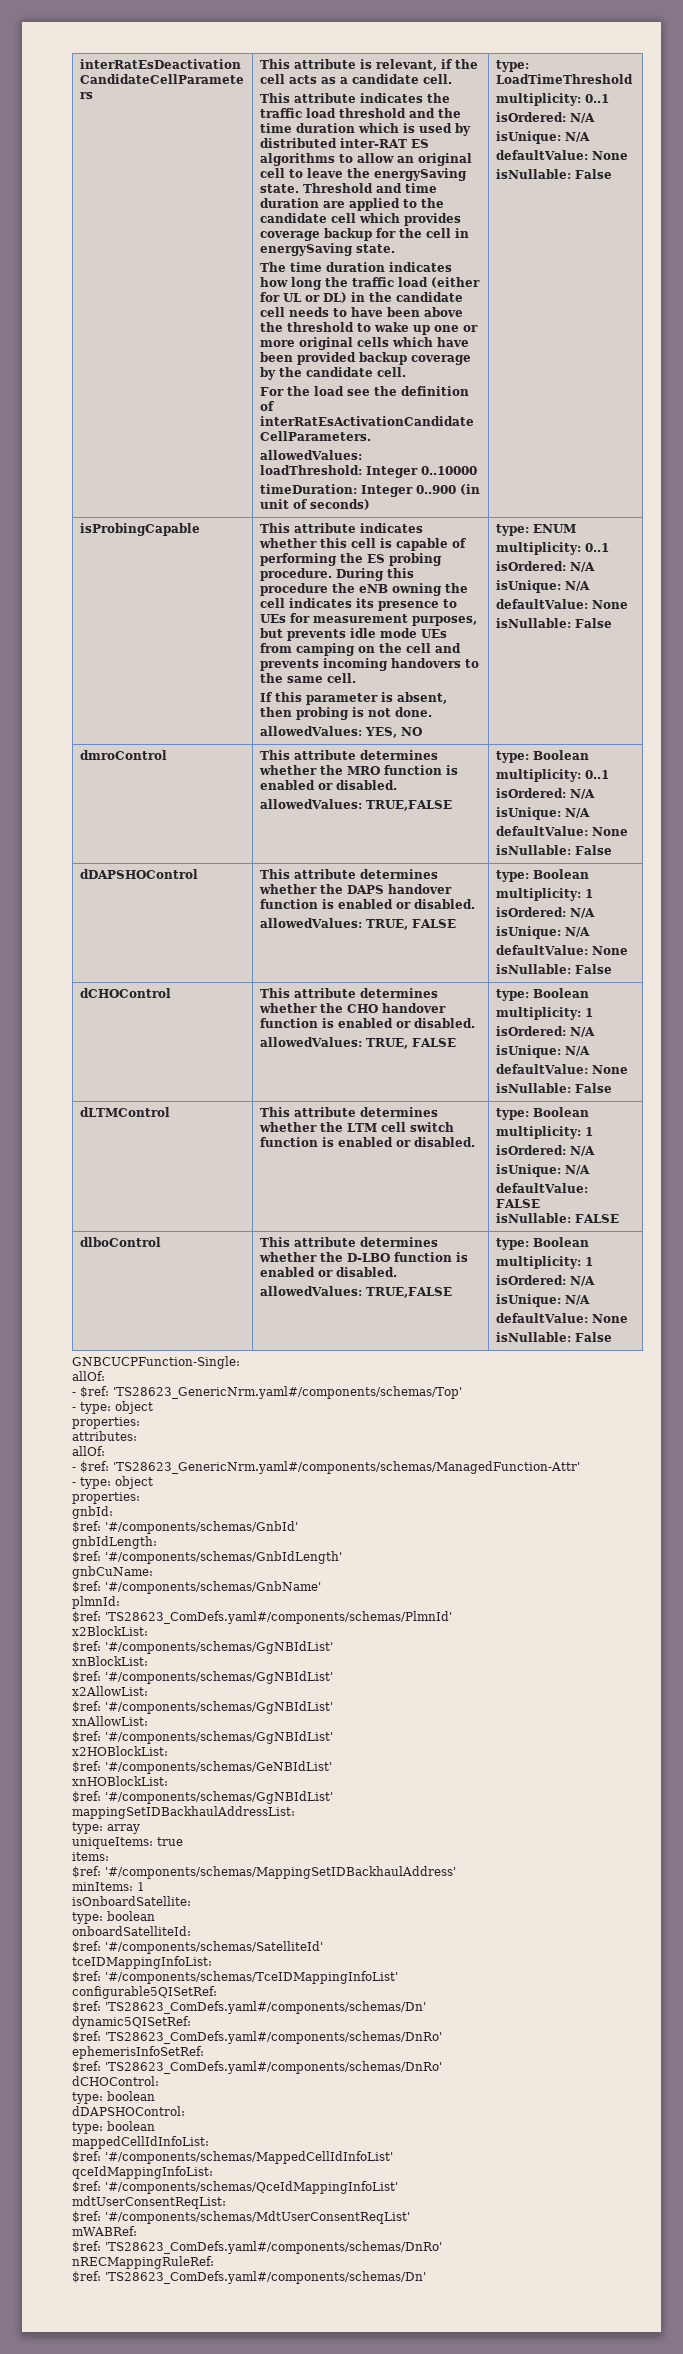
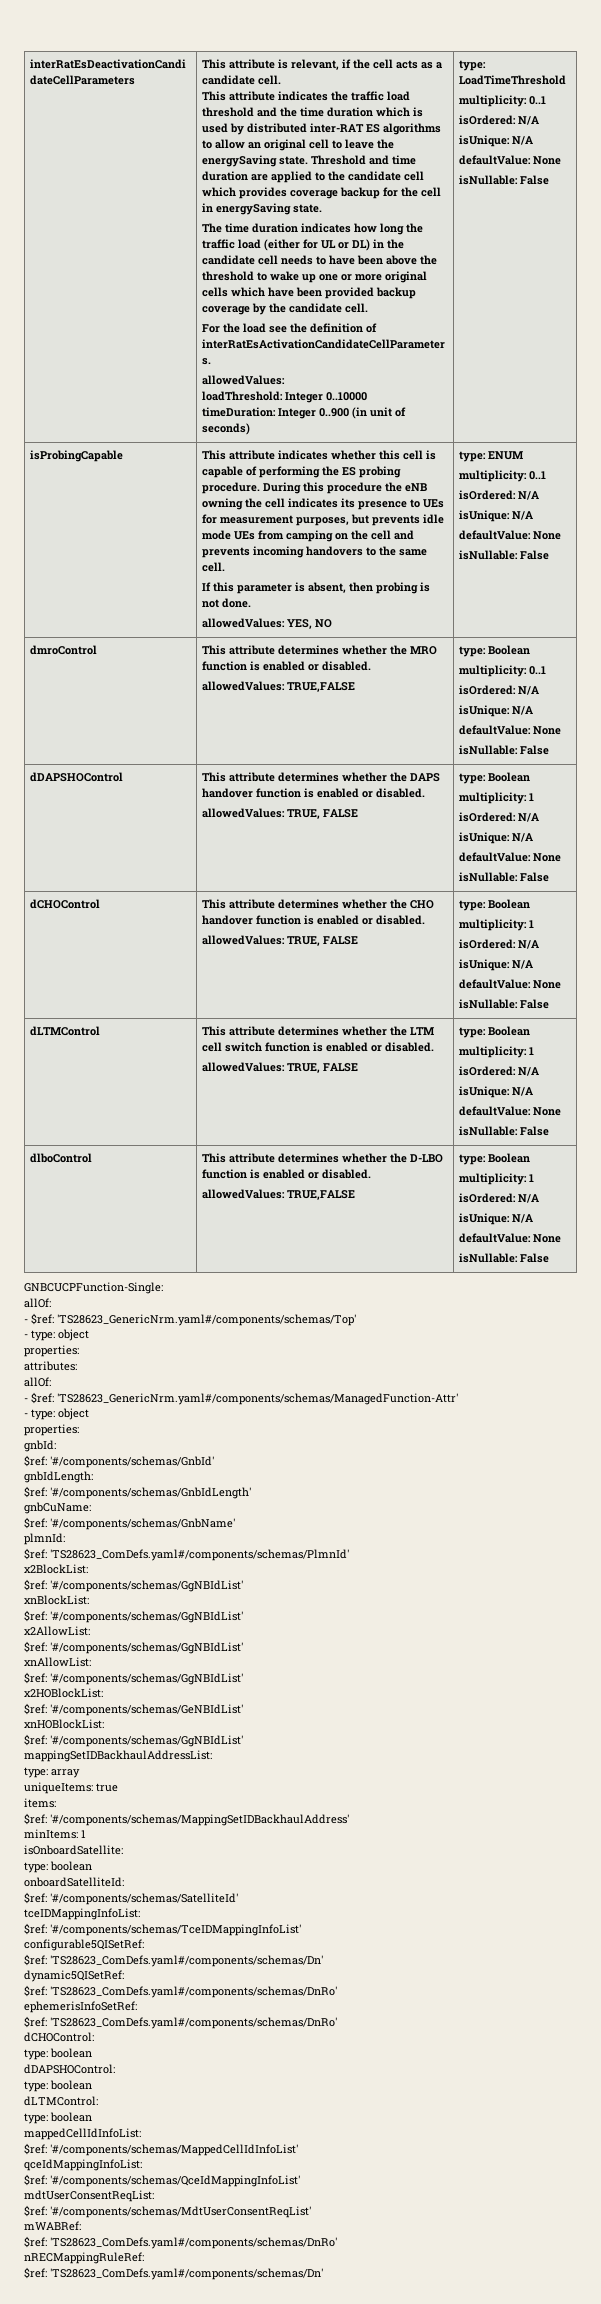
[496,1107,590,1120] [496,1126,594,1139] [496,1145,596,1156] [496,1164,591,1177] [496,1183,589,1193] [496,1199,541,1208] [496,1213,620,1223] | type: Boolean // multiplicity: 1 // isOrdered: N/A // isUnique: N/A // defaultValue: FALSE // isNullable: FALSE -> [202,1062,359,1073] [459,1026,531,1038] [459,1046,535,1058] [459,1066,540,1076] [459,1086,534,1098] [459,1106,562,1116] [459,1126,550,1136] // allowedValues: TRUE, FALSE | type: Boolean // multiplicity: 1 // isOrdered: N/A // isUnique: N/A // defaultValue: None // isNullable: False
(155, 2126) none -> [24,2096,98,2106] [24,2112,92,2124] // dLTMControl: // type: boolean

